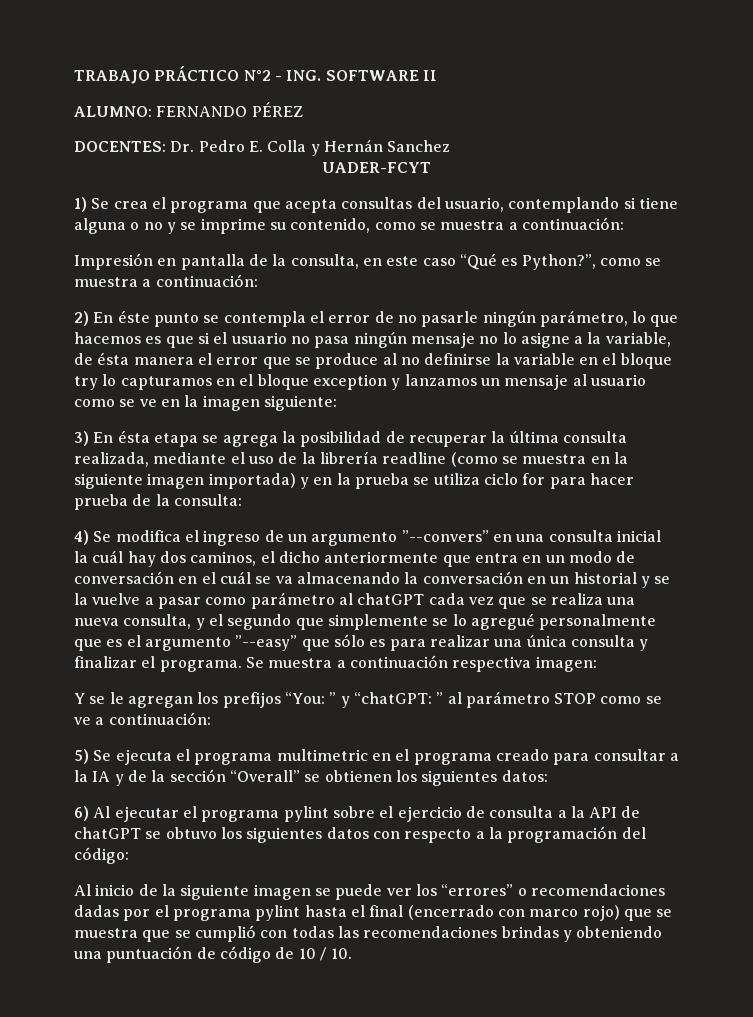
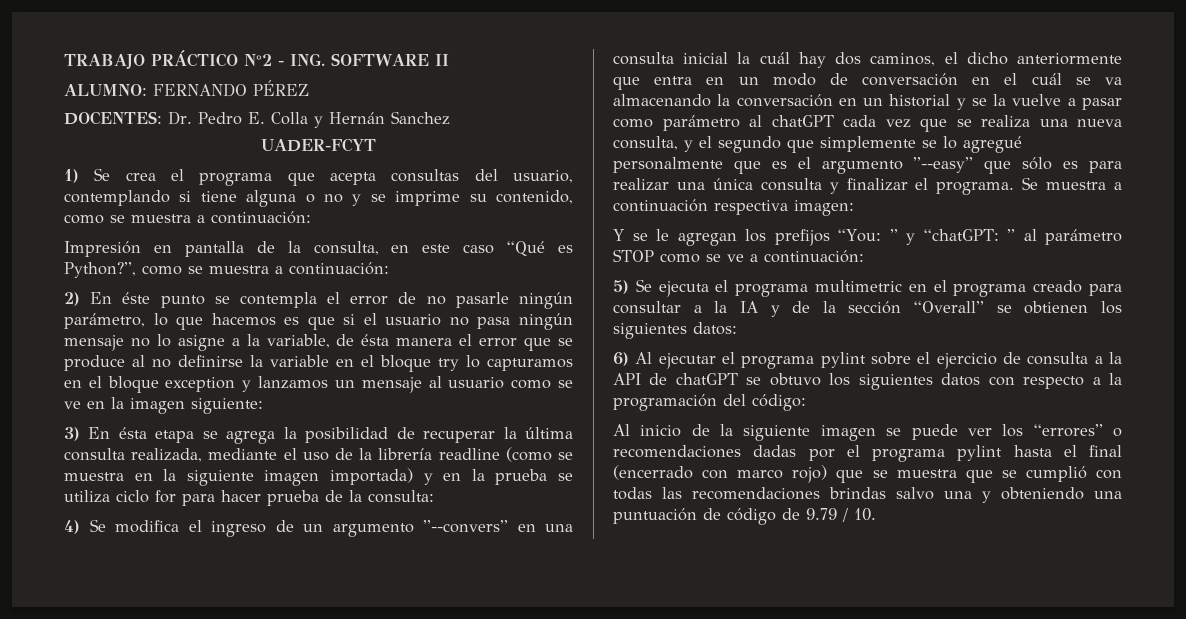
(559, 932) none -> [896,487,972,500] salvo una
[298,948,316,959] 10 -> [806,508,837,520] 9.79

